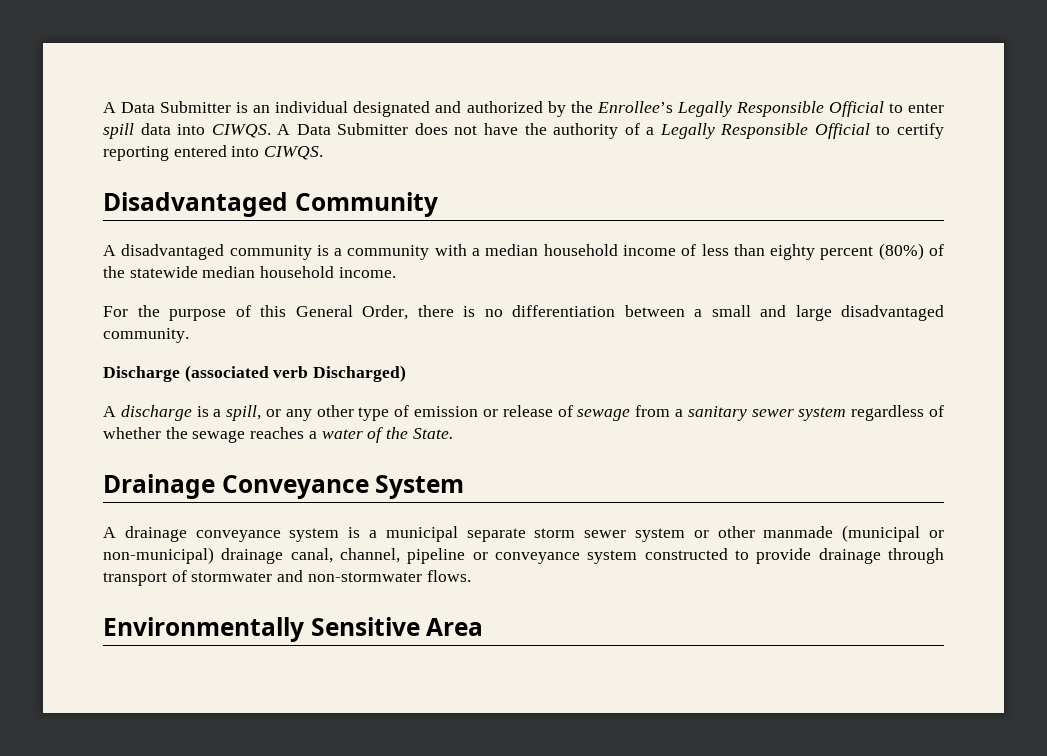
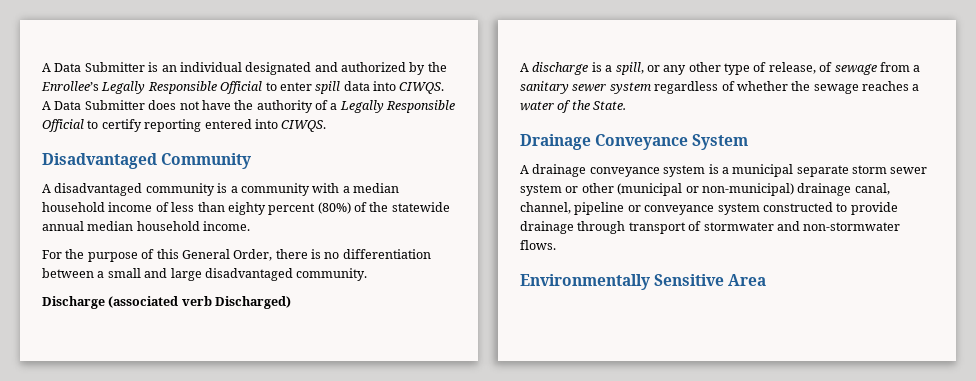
(198, 272) none -> [42,221,84,231] annual
[414,405,553,417] emission or release -> [768,62,816,74] release,
[763,526,834,538] manmade -> (614, 188) none

